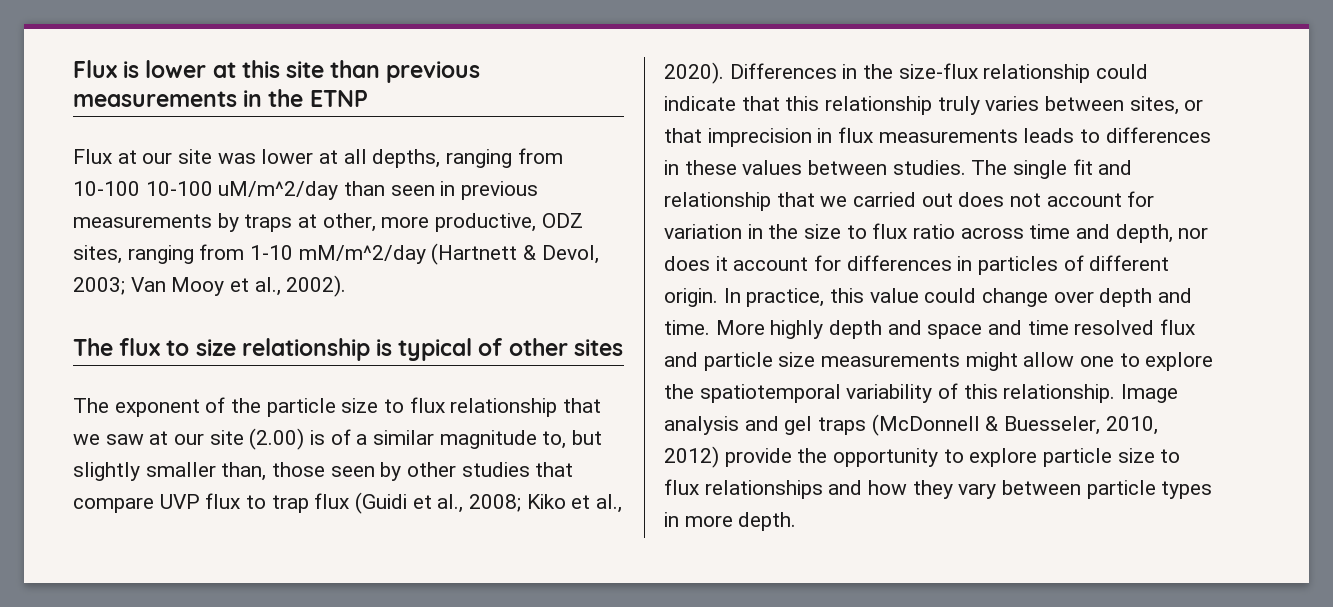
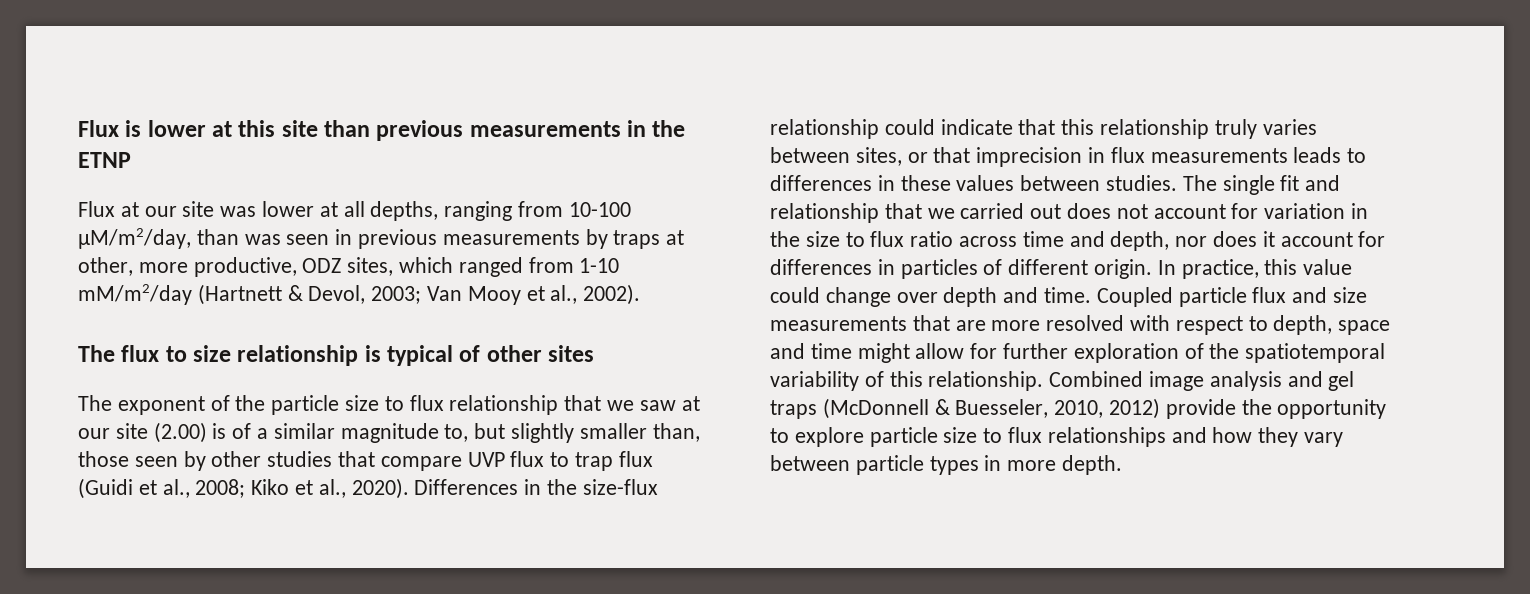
[145,181,386,200] 10-100 uM/m^2/day than -> [78,228,281,249] μM/m2/day, than was
[127,245,194,264] ranging -> [399,257,523,277] which ranged
[298,245,426,264] mM/m^2/day -> [78,284,192,305] mM/m2/day
[715,319,1196,339] [664,352,1214,371] More highly depth and space and time resolved flux and particle size measurements might allow one to explore -> [1096,287,1368,307] [770,315,1391,335] [770,343,1204,363] Coupled particle flux and size measurements that are more resolved with respect to depth, space and time might allow for further exploration of
[1121,384,1179,403] Image -> [1049,371,1205,391] Combined image

